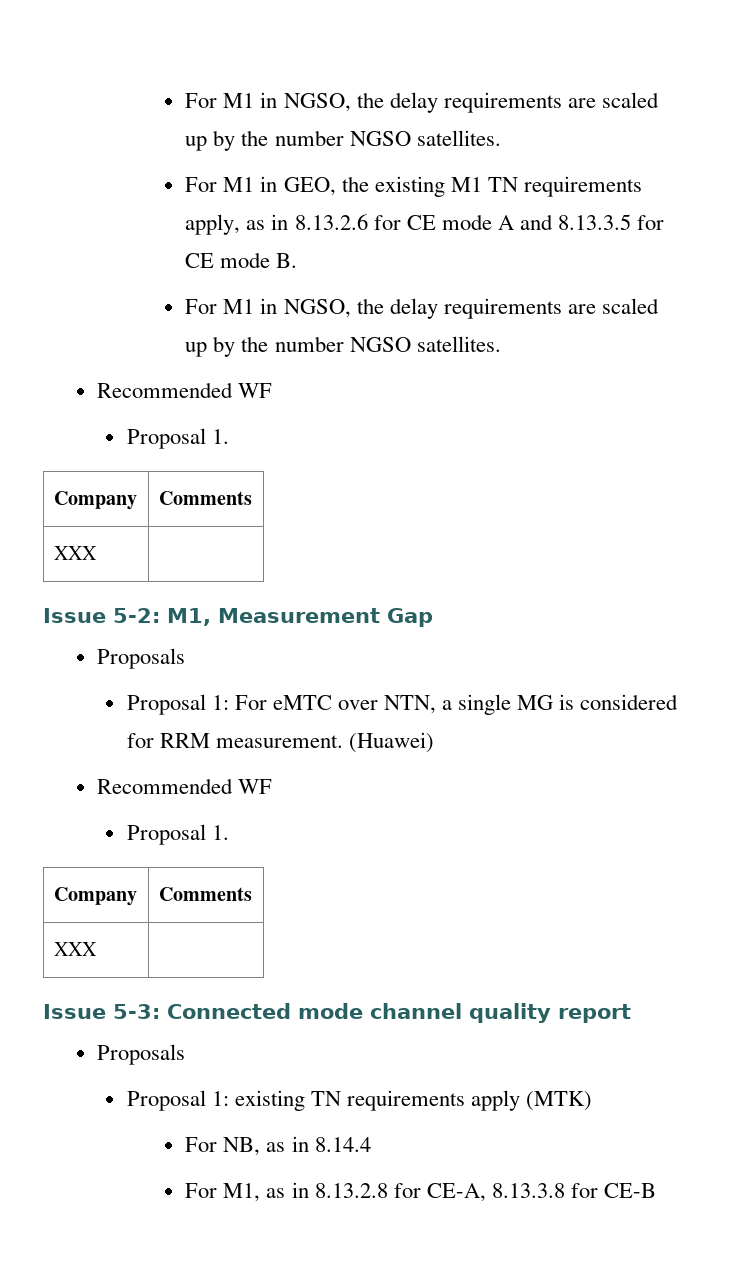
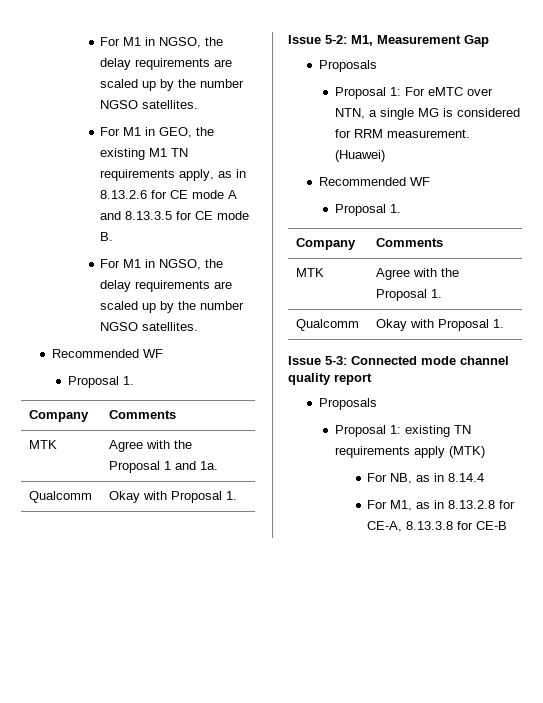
[53,546,97,560] XXX | -> [29,440,58,449] [109,440,193,452] [109,461,219,473] [29,491,93,503] [109,491,238,503] MTK | Agree with the Proposal 1 and 1a. // Qualcomm | Okay with Proposal 1.
[53,942,97,956] XXX | -> [296,268,325,277] [376,268,460,280] [376,289,443,301] [296,319,360,331] [376,319,505,331] MTK | Agree with the Proposal 1. // Qualcomm | Okay with Proposal 1.

